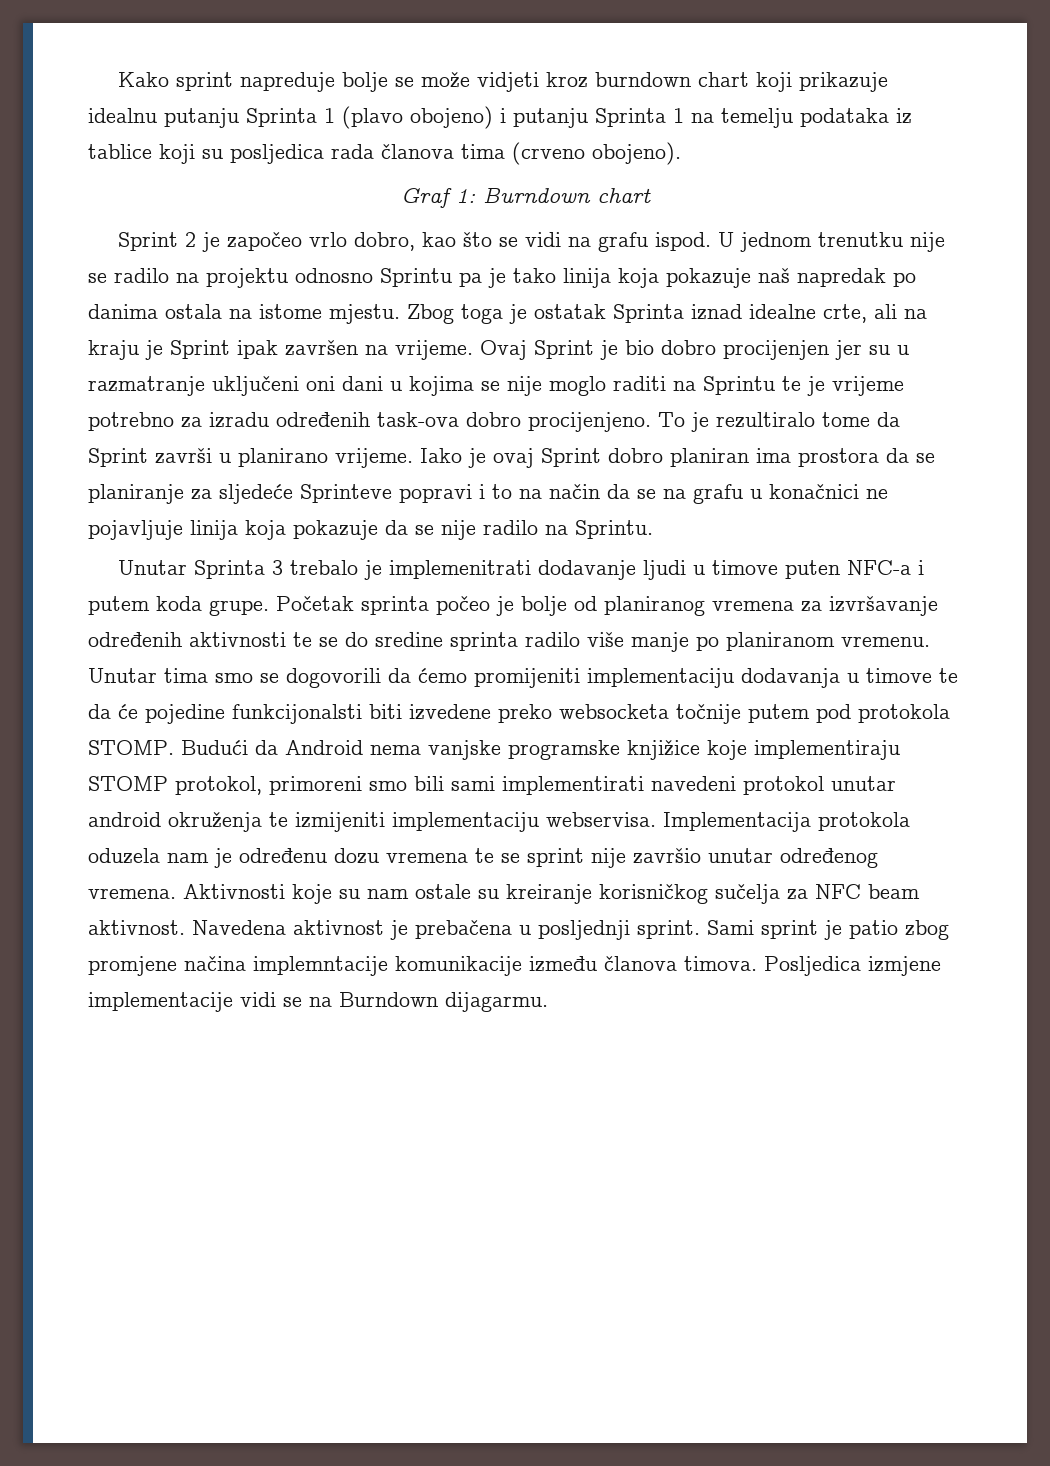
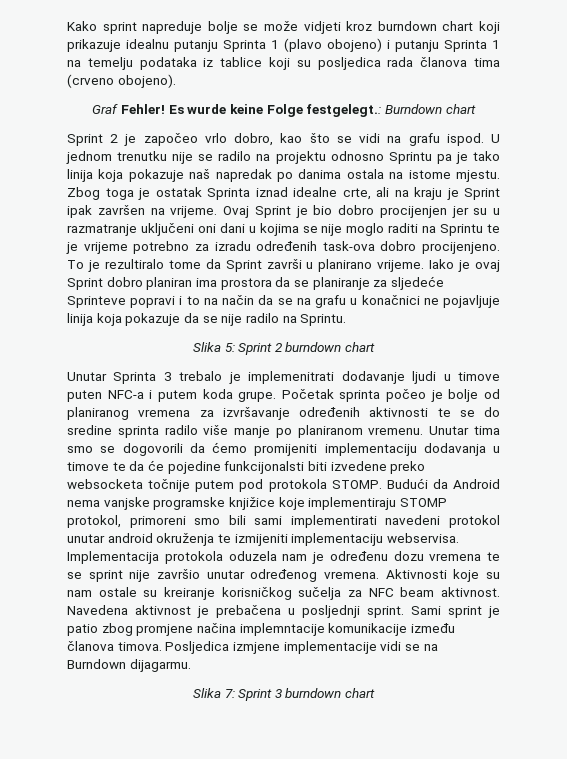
[455,189,476,203] 1: -> [121,104,382,117] Fehler! Es wurde keine Folge festgelegt.:
(653, 529) none -> [192,342,376,355] // Slika 5: Sprint 2 burndown chart
(548, 1002) none -> [192,688,376,701] // Slika 7: Sprint 3 burndown chart

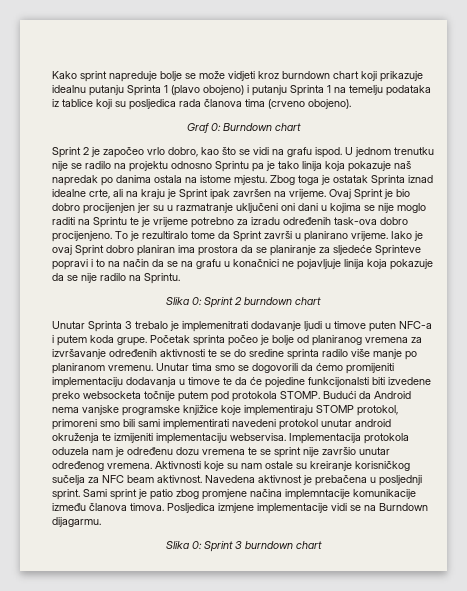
[121,104,382,117] Fehler! Es wurde keine Folge festgelegt.: -> [210,123,221,131] 0:
[224,343,235,352] 5: -> [192,297,202,305] 0:
[224,689,235,698] 7: -> [191,541,202,549] 0:

